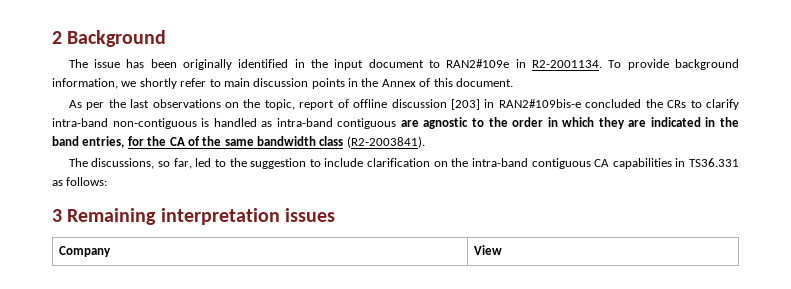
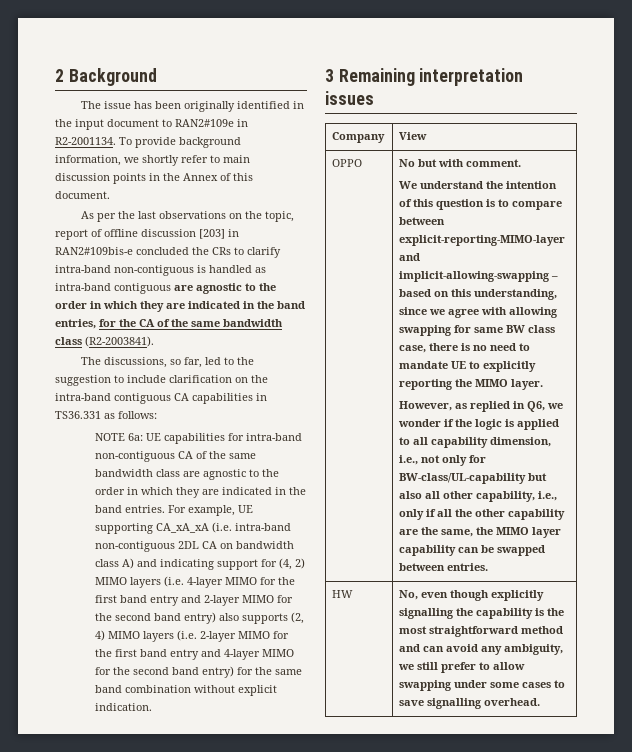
(108, 181) none -> [94,433,302,444] [94,451,256,462] [94,469,279,480] [94,487,306,498] [94,505,253,516] [94,522,291,534] [94,541,294,552] [94,558,305,570] [94,576,295,588] [94,595,293,606] [94,612,304,624] [94,630,289,642] [94,649,294,660] [94,666,302,678] [94,685,277,696] [94,703,152,711] // NOTE 6a: UE capabilities for intra-band non-contiguous CA of the same bandwidth class are agnostic to the order in which they are indicated in the band entries. For example, UE supporting CA_xA_xA (i.e. intra-band non-contiguous 2DL CA on bandwidth class A) and indicating support for (4, 2) MIMO layers (i.e. 4-layer MIMO for the first band entry and 2-layer MIMO for the second band entry) also supports (2, 4) MIMO layers (i.e. 2-layer MIMO for the first band entry and 4-layer MIMO for the second band entry) for the same band combination without explicit indication.
(503, 250) none -> [332,159,363,167] [399,159,522,167] [399,181,558,189] [399,199,563,210] [399,217,446,225] [399,235,566,246] [399,253,421,261] [399,271,559,282] [399,289,558,300] [399,307,559,318] [399,325,556,336] [399,343,531,353] [399,361,537,372] [399,379,544,390] [399,401,564,412] [398,419,560,430] [399,437,552,448] [399,455,487,466] [399,473,548,484] [399,491,558,502] [399,509,566,520] [399,527,562,538] [399,545,546,556] [399,563,489,571] [332,590,354,598] [399,590,545,601] [399,608,565,619] [399,626,564,637] [399,644,564,655] [398,662,526,673] [399,680,566,691] [399,698,541,709] // OPPO | No but with comment. // We understand the intention of this question is to compare between explicit-reporting-MIMO-layer and implicit-allowing-swapping – based on this understanding, since we agree with allowing swapping for same BW class case, there is no need to mandate UE to explicitly reporting the MIMO layer. // However, as replied in Q6, we wonder if the logic is applied to all capability dimension, i.e., not only for BW-class/UL-capability but also all other capability, i.e., only if all the other capability are the same, the MIMO layer capability can be swapped between entries. // HW | No, even though explicitly signalling the capability is the most straightforward method and can avoid any ambiguity, we still prefer to allow swapping under some cases to save signalling overhead.

